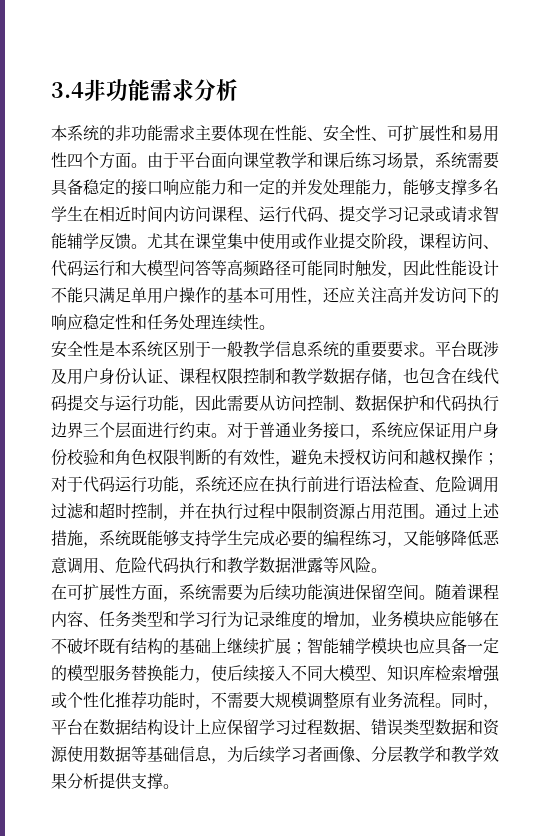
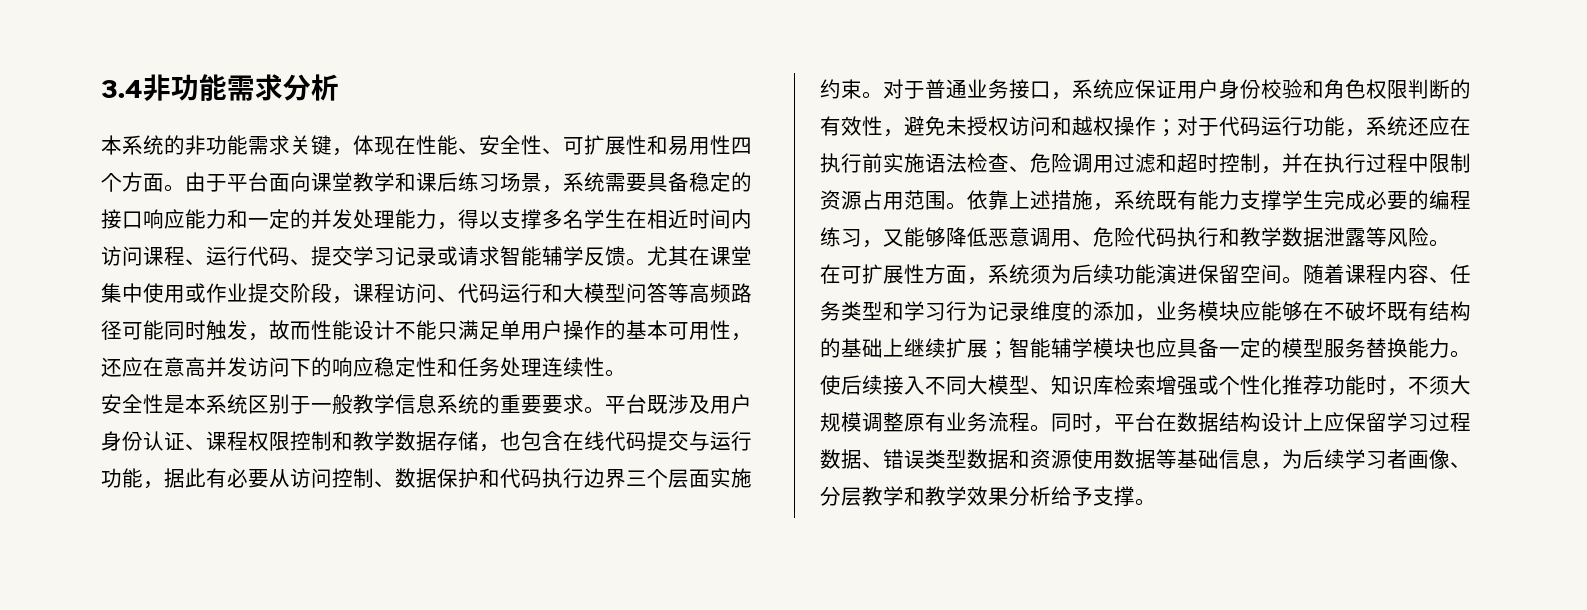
[195,125,227,142] 主要 -> [290,135,353,156] 关键，
[403,179,435,196] 能够 -> [458,209,500,229] 得以
[403,260,435,276] 因此 -> [269,320,311,340] 故而
[355,287,387,303] 关注 -> [143,357,185,377] 在意
[195,395,243,411] 因此需 -> [164,468,248,488] 据此有必
[147,422,179,439] 进行 -> [710,468,752,488] 实施
[323,476,355,493] 进行 -> [883,153,925,173] 实施
[435,503,467,519] 通过 -> [967,190,1009,210] 依靠
[147,530,211,547] 能够支持 -> [1177,190,1282,210] 有能力支撑
[211,584,243,601] 需要 -> [1030,264,1051,284] 须
[323,611,339,627] 增 -> [1093,301,1114,321] 添
[195,677,211,683] ， -> [1450,350,1471,358] 。
[227,692,259,709] 需要 -> [1429,375,1450,395] 须
[99,772,132,790] 提供 -> [1051,486,1093,506] 给予

